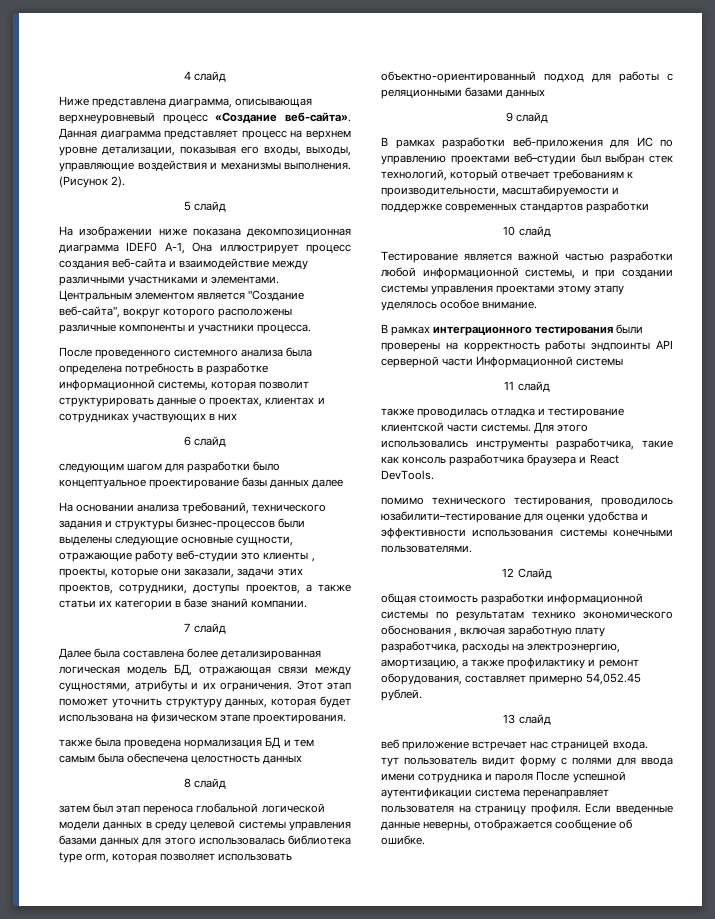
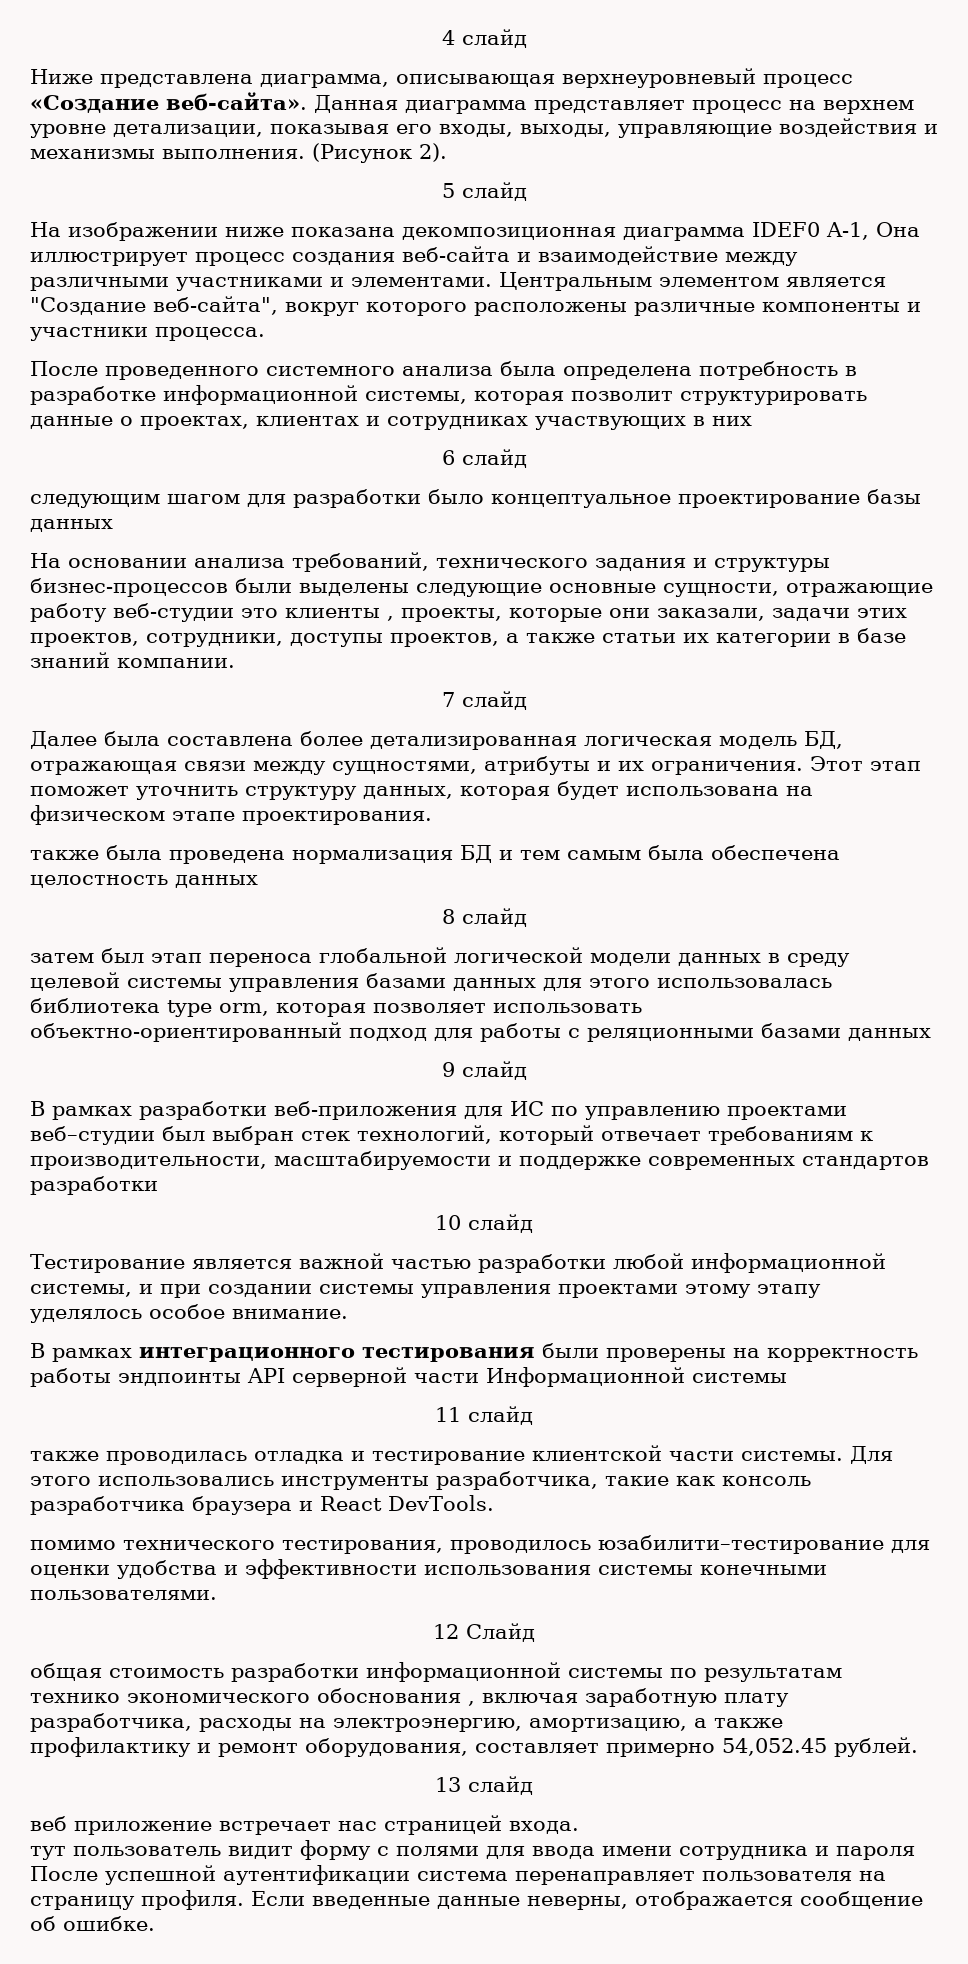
[312,479,344,488] далее -> (113, 525) none

